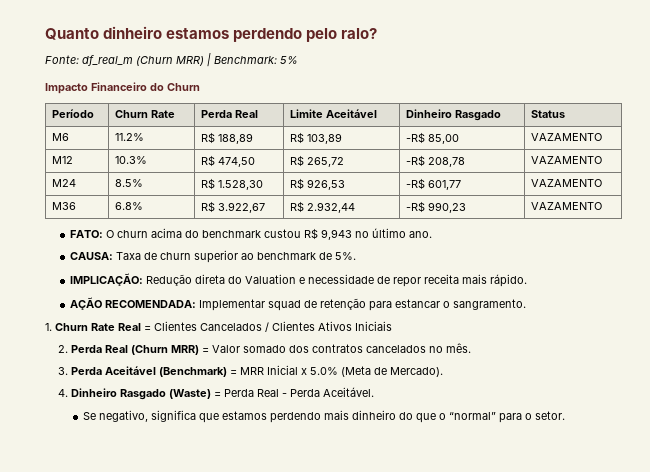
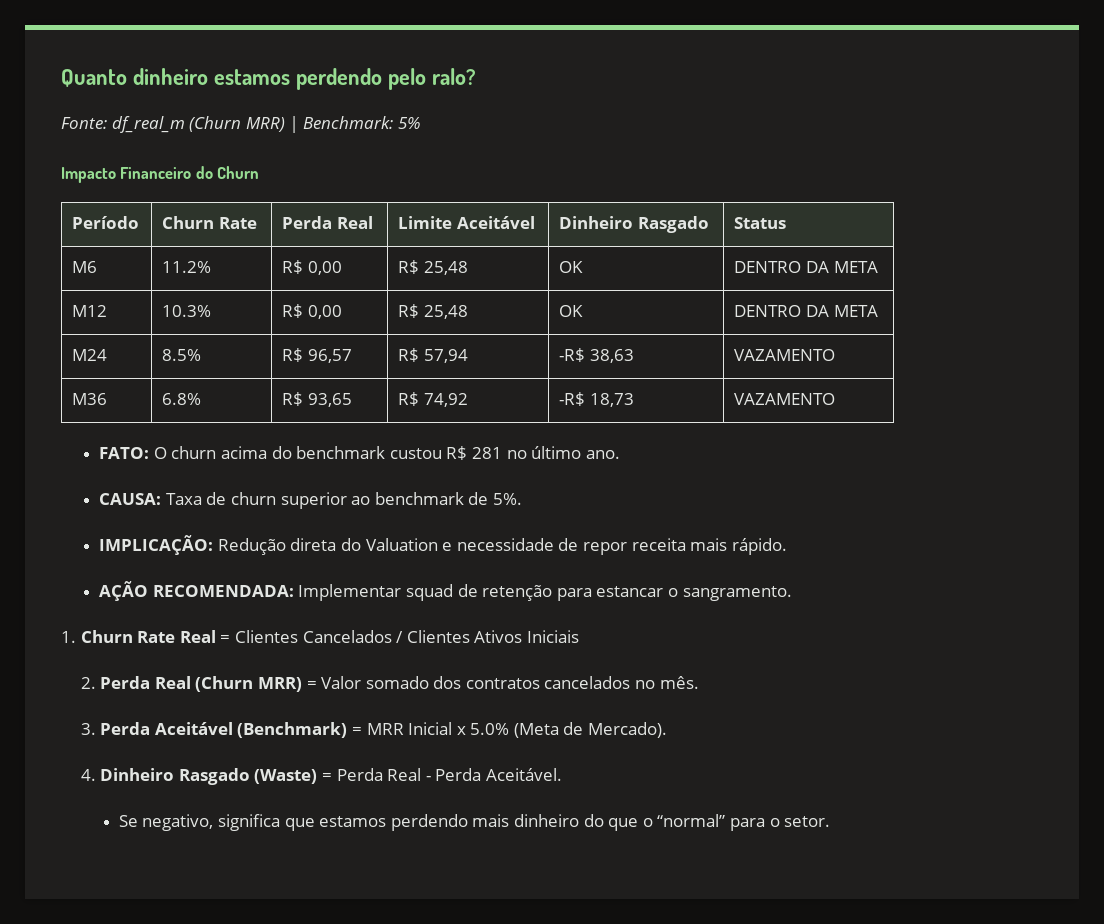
[217,133,253,144] [289,132,342,144] [405,132,459,144] [530,133,602,141] 188,89 | R$ 103,89 | -R$ 85,00 | VAZAMENTO -> [307,261,342,275] [398,260,468,275] [559,261,584,273] [734,261,878,273] 0,00 | R$ 25,48 | OK | DENTRO DA META
[217,157,255,167] [289,155,344,167] [405,155,465,167] [530,156,602,164] 474,50 | R$ 265,72 | -R$ 208,78 | VAZAMENTO -> [307,305,342,319] [398,304,468,319] [559,305,584,317] [734,305,878,317] 0,00 | R$ 25,48 | OK | DENTRO DA META
[217,180,263,190] [289,178,345,190] [405,178,461,190] 1.528,30 | R$ 926,53 | -R$ 601,77 -> [307,349,352,363] [398,348,468,363] [559,348,634,363] 96,57 | R$ 57,94 | -R$ 38,63
[217,202,265,213] [289,201,355,213] [405,201,466,213] 3.922,67 | R$ 2.932,44 | -R$ 990,23 -> [307,393,352,407] [398,392,468,407] [559,392,634,407] 93,65 | R$ 74,92 | -R$ 18,73
[320,229,352,240] 9,943 -> [471,447,502,459] 281

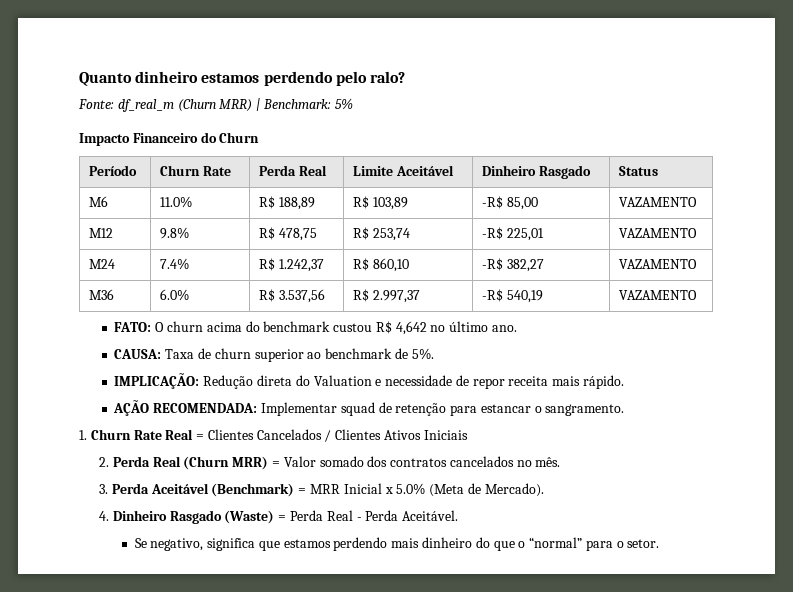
[162,261,212,273] [282,260,342,275] [398,260,468,275] [559,261,584,273] [734,261,878,273] 11.2% | R$ 0,00 | R$ 25,48 | OK | DENTRO DA META -> [160,196,193,208] [259,196,315,210] [353,196,408,210] [482,196,538,210] [619,197,698,207] 11.0% | R$ 188,89 | R$ 103,89 | -R$ 85,00 | VAZAMENTO
[162,305,212,317] [282,304,342,319] [398,304,468,319] [559,305,584,317] [734,305,878,317] 10.3% | R$ 0,00 | R$ 25,48 | OK | DENTRO DA META -> [160,227,190,239] [259,227,317,241] [353,227,410,241] [482,227,544,241] [619,228,698,238] 9.8% | R$ 478,75 | R$ 253,74 | -R$ 225,01 | VAZAMENTO
[162,349,202,361] [282,348,352,363] [398,348,468,363] [559,348,634,363] 8.5% | R$ 96,57 | R$ 57,94 | -R$ 38,63 -> [160,258,190,270] [259,258,324,272] [353,258,409,272] [482,258,544,272] 7.4% | R$ 1.242,37 | R$ 860,10 | -R$ 382,27
[162,393,202,405] [282,392,352,407] [398,392,468,407] [559,392,634,407] 6.8% | R$ 93,65 | R$ 74,92 | -R$ 18,73 -> [160,289,190,301] [259,289,325,303] [353,289,420,303] [482,289,543,303] 6.0% | R$ 3.537,56 | R$ 2.997,37 | -R$ 540,19
[471,447,502,459] 281 -> [395,321,427,335] 4,642

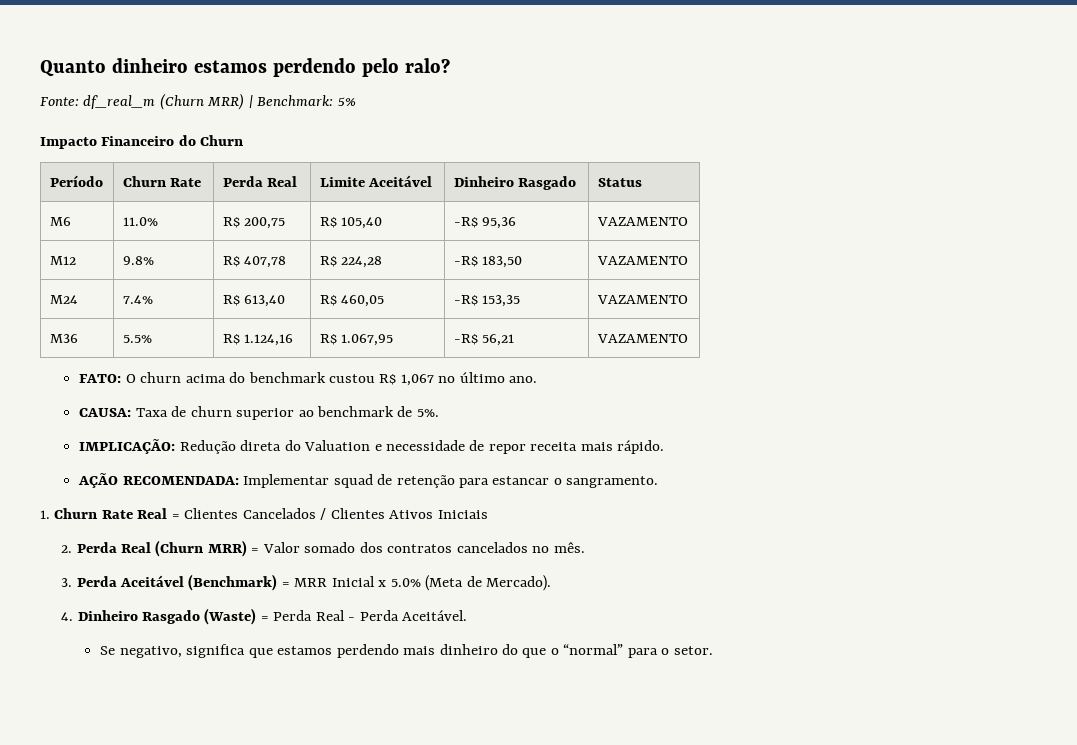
[278,197,315,210] [353,196,408,210] [482,196,538,210] 188,89 | R$ 103,89 | -R$ 85,00 -> [244,217,286,229] [319,217,383,229] [453,217,517,229] 200,75 | R$ 105,40 | -R$ 95,36
[278,228,317,241] [353,227,410,241] [482,227,544,241] 478,75 | R$ 253,74 | -R$ 225,01 -> [244,256,287,268] [319,256,383,268] [453,256,523,268] 407,78 | R$ 224,28 | -R$ 183,50
[278,259,324,272] [353,258,409,272] [482,258,544,272] 1.242,37 | R$ 860,10 | -R$ 382,27 -> [244,295,286,307] [319,295,385,307] [453,295,521,307] 613,40 | R$ 460,05 | -R$ 153,35
[160,289,190,301] [259,289,325,303] [353,289,420,303] [482,289,543,303] 6.0% | R$ 3.537,56 | R$ 2.997,37 | -R$ 540,19 -> [122,335,152,343] [222,334,294,346] [319,334,394,346] [453,334,515,346] 5.5% | R$ 1.124,16 | R$ 1.067,95 | -R$ 56,21
[395,321,427,335] 4,642 -> [400,374,434,386] 1,067

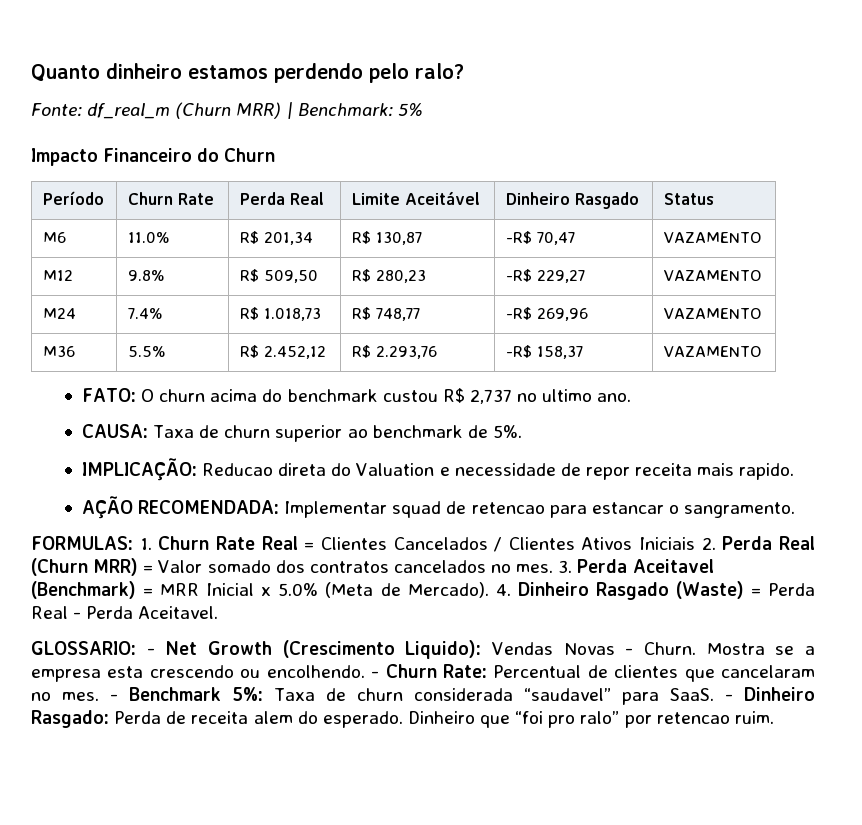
[244,217,286,229] [319,217,383,229] [453,217,517,229] 200,75 | R$ 105,40 | -R$ 95,36 -> [263,232,313,245] [351,231,422,245] [505,231,575,245] 201,34 | R$ 130,87 | -R$ 70,47
[244,256,287,268] [319,256,383,268] [453,256,523,268] 407,78 | R$ 224,28 | -R$ 183,50 -> [263,270,318,283] [351,269,426,283] [505,269,585,283] 509,50 | R$ 280,23 | -R$ 229,27
[244,295,286,307] [319,295,385,307] [453,295,521,307] 613,40 | R$ 460,05 | -R$ 153,35 -> [263,308,321,321] [351,307,420,321] [505,307,588,321] 1.018,73 | R$ 748,77 | -R$ 269,96
[244,334,294,346] [319,334,394,346] [453,334,515,346] 1.124,16 | R$ 1.067,95 | -R$ 56,21 -> [263,346,326,359] [351,345,437,359] [505,345,583,359] 2.452,12 | R$ 2.293,76 | -R$ 158,37
[400,372,505,386] 1,067 no último -> [469,389,593,404] 2,737 no ultimo
[179,440,236,454] Redução -> [202,463,274,476] Reducao
[617,440,665,454] rápido. -> [739,463,795,480] rapido.
[396,475,455,488] retenção -> [471,502,545,514] retencao
(659, 482) none -> [31,536,133,550] FORMULAS:
(488, 514) // -> (696, 543) none
[553,542,585,553] mês. // -> [516,564,554,573] mes.
[119,575,184,587] Aceitável -> [632,559,714,573] Aceitavel
(552, 583) // -> (489, 590) none
[402,610,468,621] [100,644,713,658] Aceitável. // Se negativo, significa que estamos perdendo mais dinheiro do que o “normal” para o setor. -> [138,606,219,619] [31,640,815,659] [31,664,815,682] [31,687,815,705] [31,710,774,728] Aceitavel. // GLOSSARIO: - Net Growth (Crescimento Liquido): Vendas Novas - Churn. Mostra se a empresa esta crescendo ou encolhendo. - Churn Rate: Percentual de clientes que cancelaram no mes. - Benchmark 5%: Taxa de churn considerada “saudavel” para SaaS. - Dinheiro Rasgado: Perda de receita alem do esperado. Dinheiro que “foi pro ralo” por retencao ruim.

